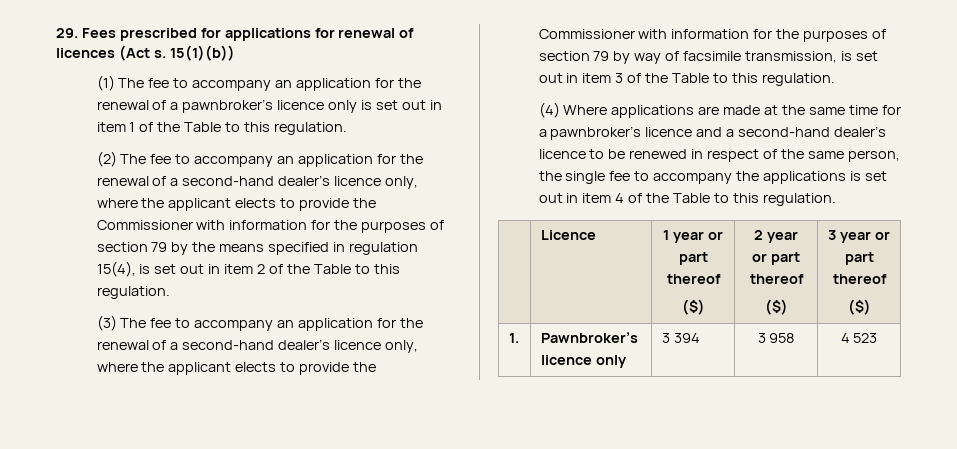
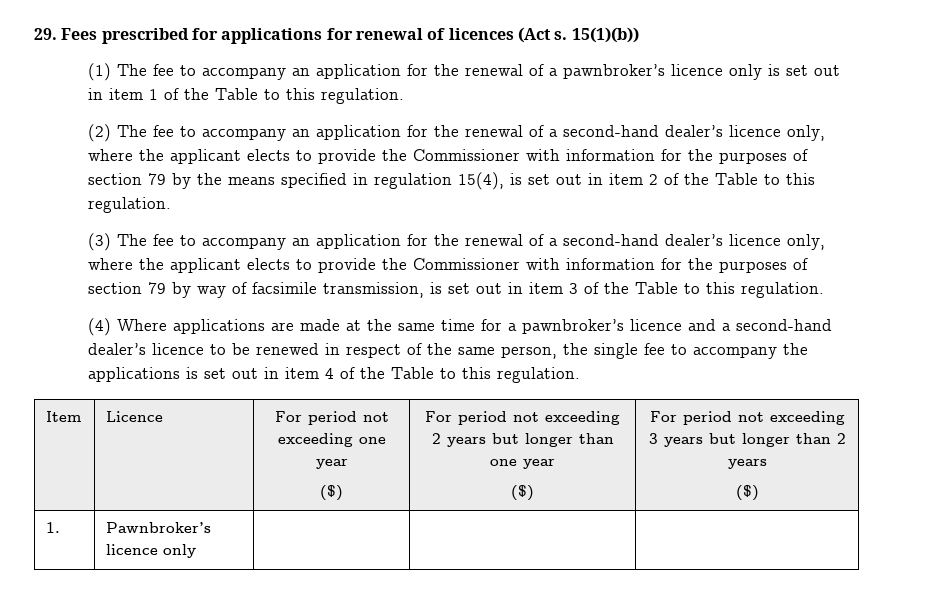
(836, 199) none -> [46,411,82,422] Item
[663,230,723,243] [678,252,708,265] [666,274,721,284] [681,299,705,315] [754,230,798,243] [752,252,800,265] [749,274,804,284] [764,299,788,315] [828,230,890,243] [844,252,874,265] [832,274,887,284] 1 year or part thereof // ($) | 2 year or part thereof // ($) | 3 year or part thereof -> [274,411,389,425] [277,433,386,447] [315,458,348,469] [320,485,343,501] [425,411,620,425] [431,433,614,447] [490,458,555,469] [511,485,534,501] [649,411,845,425] [648,433,846,447] [727,458,767,469] For period not exceeding one year // ($) | For period not exceeding 2 years but longer than one year // ($) | For period not exceeding 3 years but longer than 2 years
[661,333,700,343] [757,333,795,343] [840,333,878,343] 3 394 | 3 958 | 4 523 -> (197, 551) | |

